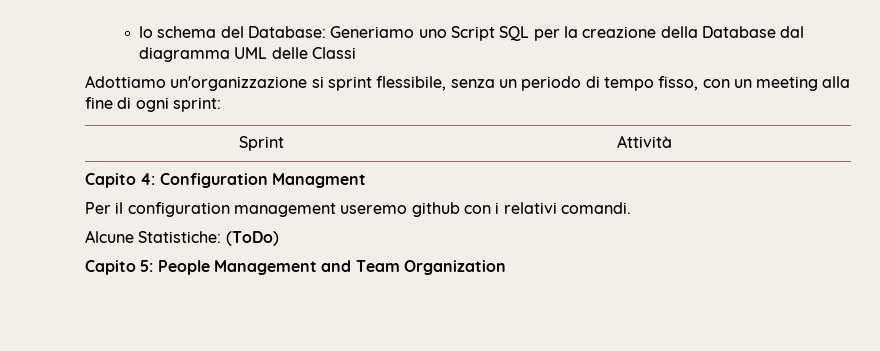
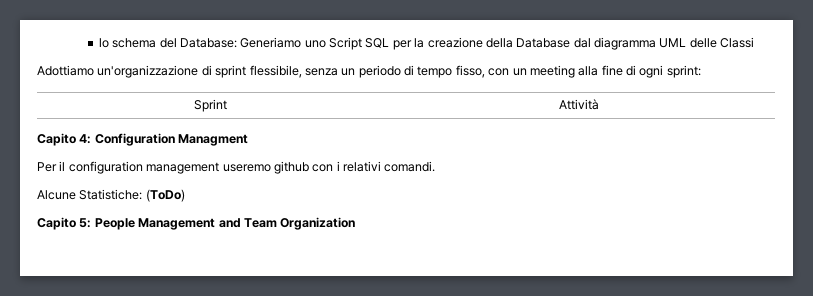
[311,76,324,88] si -> [201,65,212,76] di

